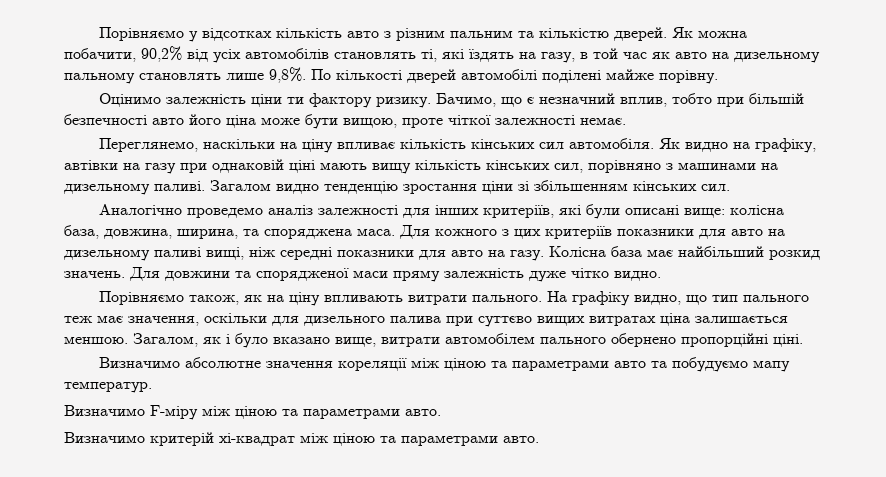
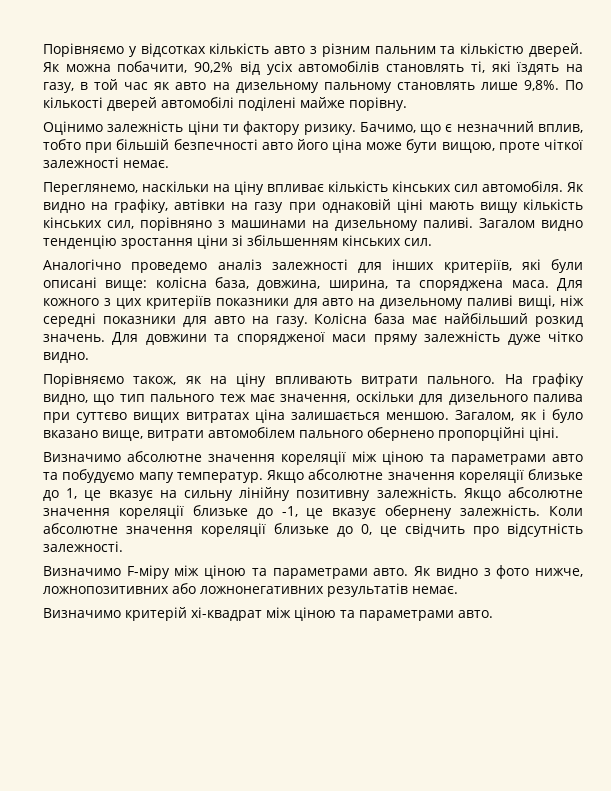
(152, 387) none -> [267,469,583,483] [43,487,583,501] [43,505,584,519] [43,523,583,537] [43,541,123,552] Якщо абсолютне значення кореляції близьке до 1, це вказує на сильну лінійну позитивну залежність. Якщо абсолютне значення кореляції близьке до -1, це вказує обернену залежність. Коли абсолютне значення кореляції близьке до 0, це свідчить про відсутність залежності.
(441, 412) none -> [414,565,584,579] [43,583,458,597] Як видно з фото нижче, ложнопозитивних або ложнонегативних результатів немає.

